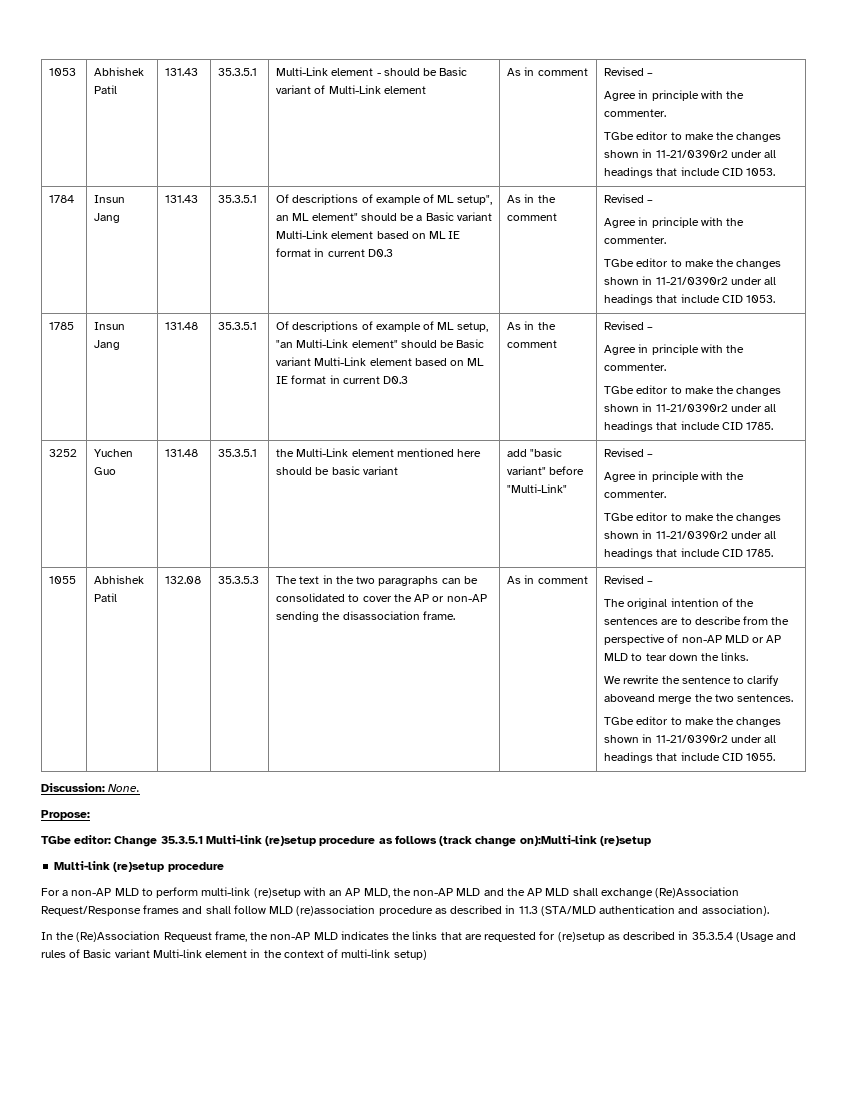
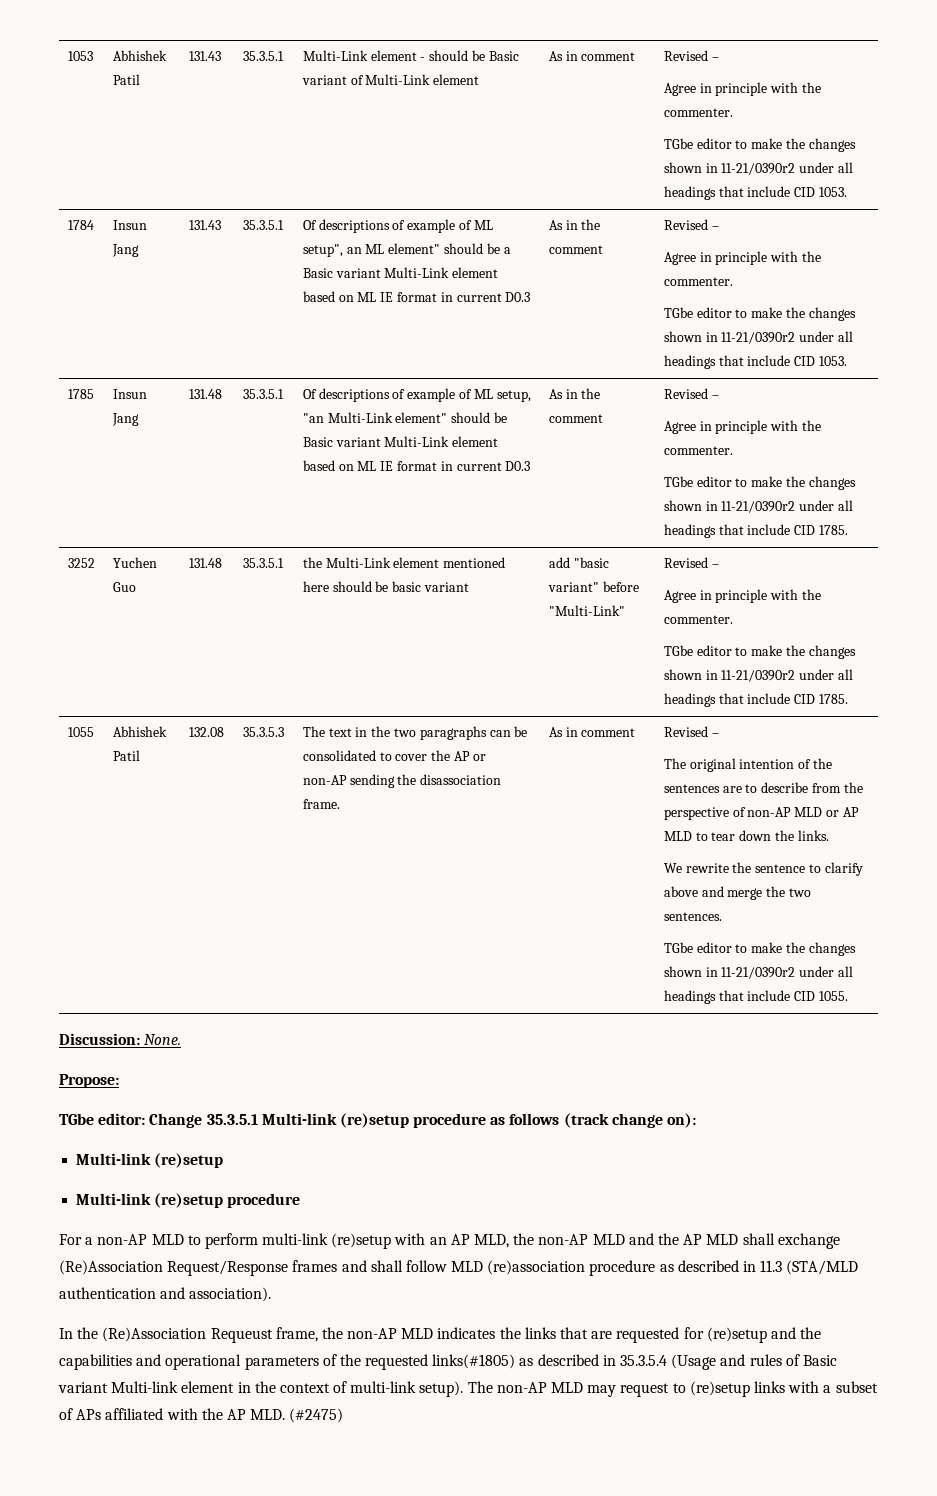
[604,694,656,702] aboveand -> [663,886,724,897] above and
[519,835,597,846] on):Multi-link -> [667,1113,697,1128] [76,1153,152,1165] on): // Multi-link
(605, 937) none -> [770,1327,822,1339] [59,1354,516,1370] and the capabilities and operational parameters of the requested links(#1805)
[393,950,427,960] setup) -> [419,1381,878,1397] [59,1408,344,1423] setup). The non-AP MLD may request to (re)setup links with a subset of APs affiliated with the AP MLD. (#2475)

